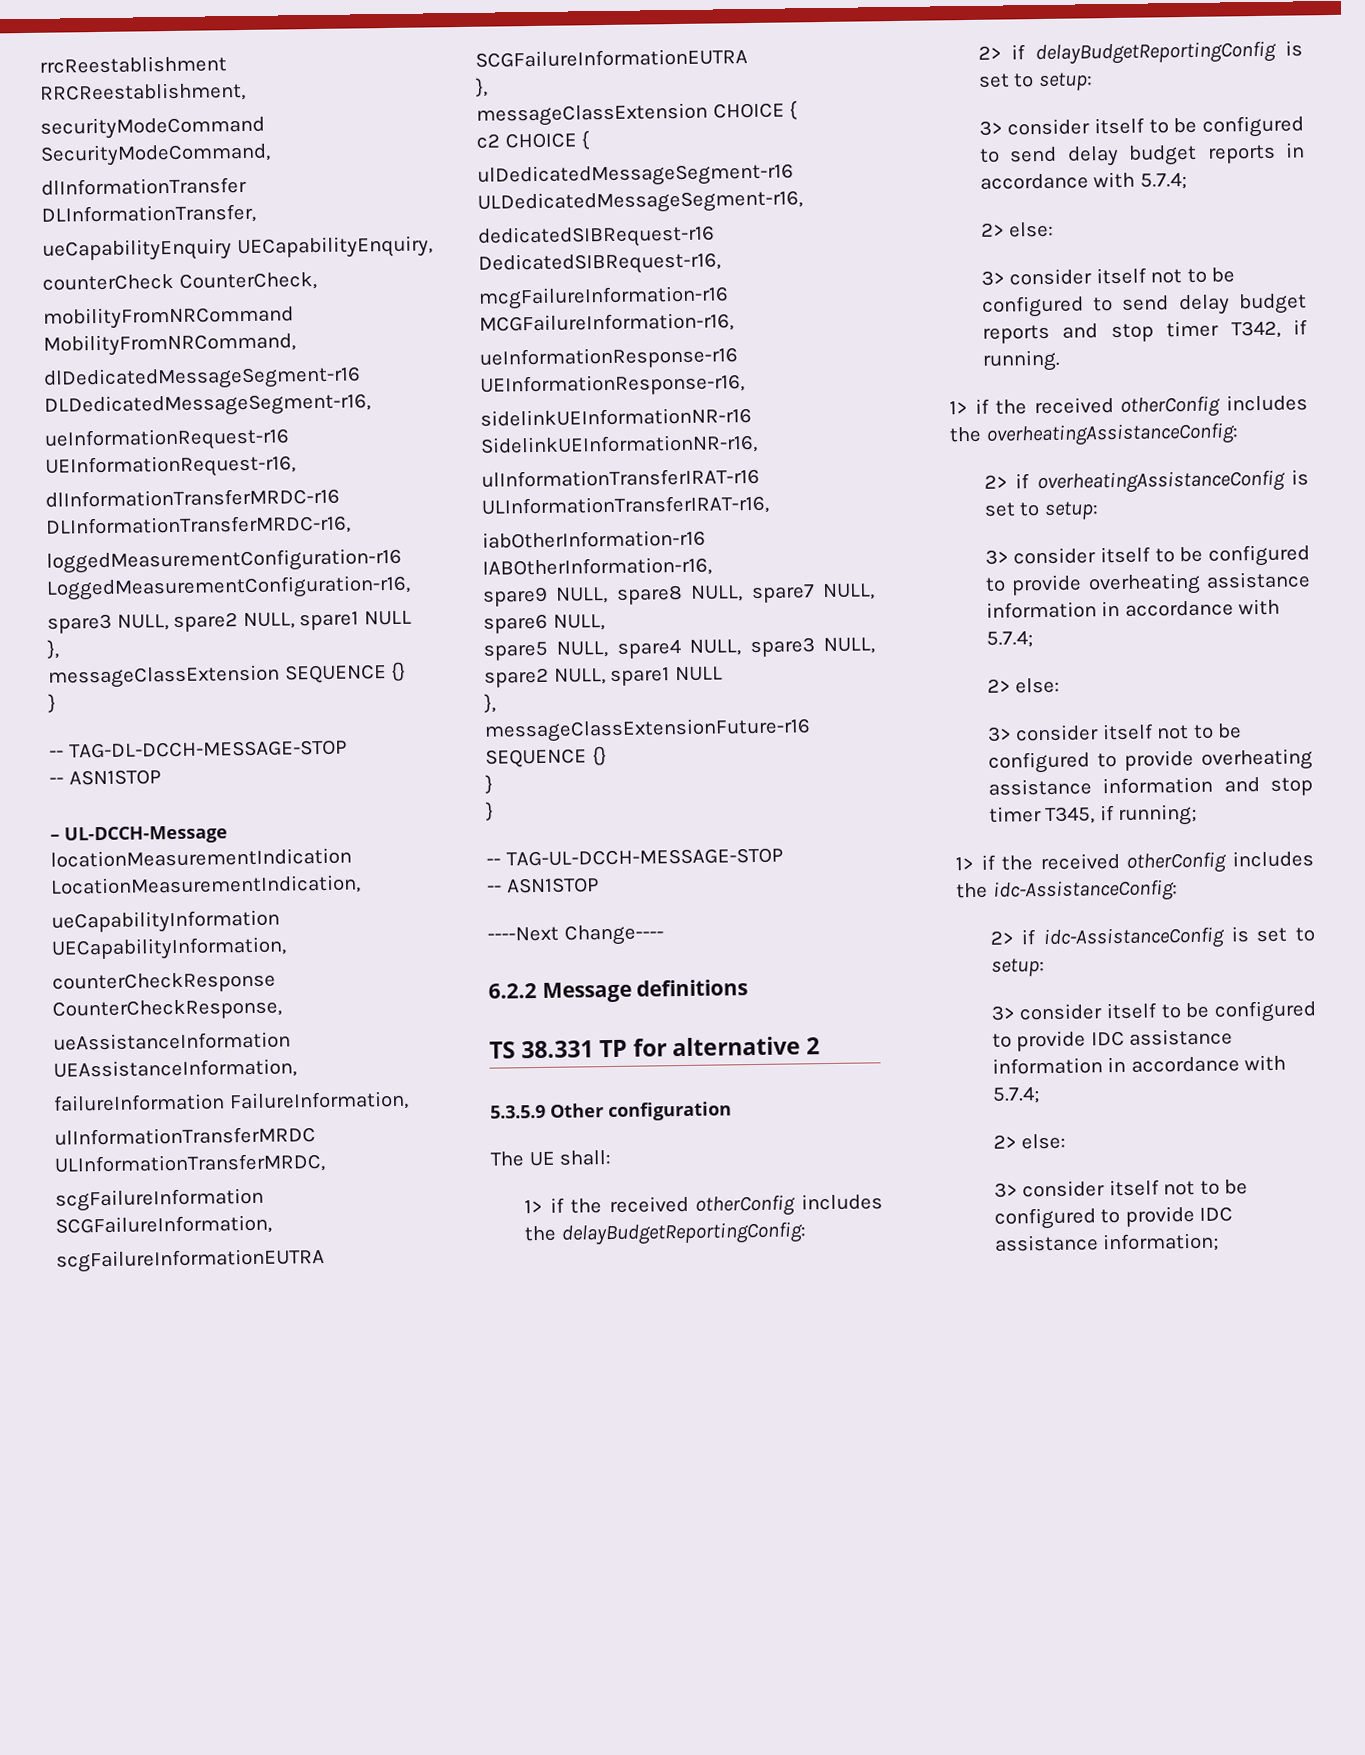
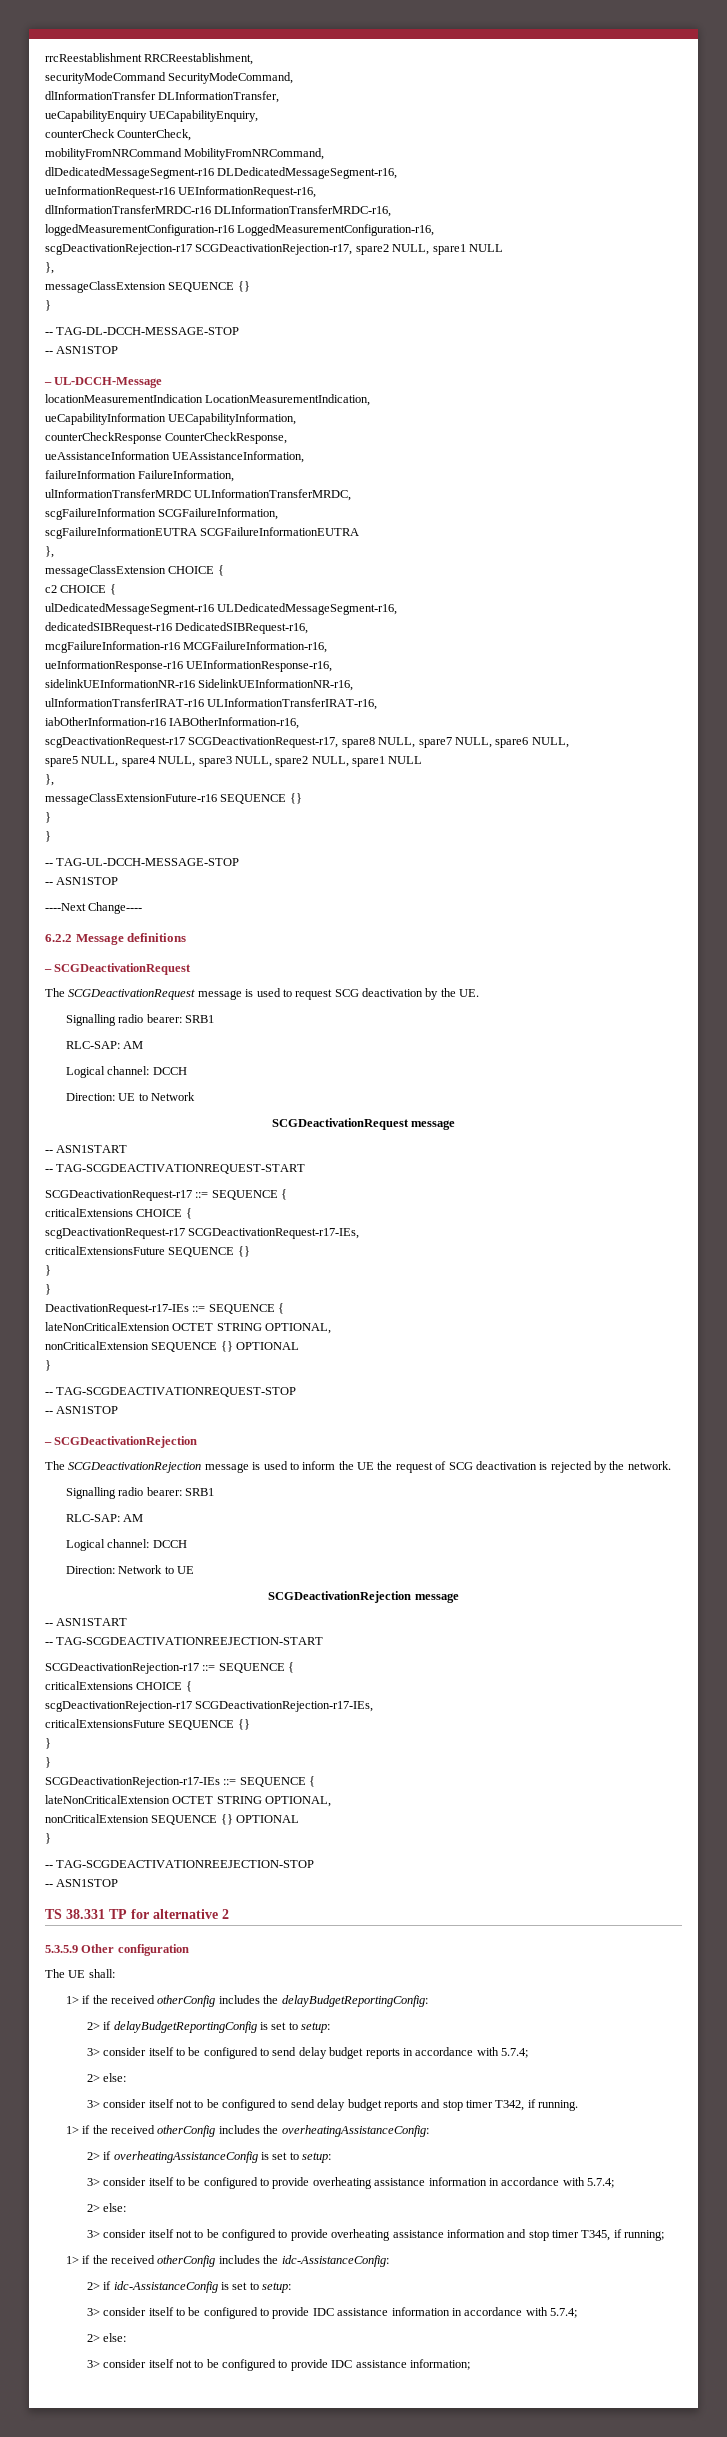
[47,613,169,634] spare3 NULL, -> [45,244,353,255] scgDeactivationRejection-r17 SCGDeactivationRejection-r17,
[482,586,609,607] spare9 NULL, -> [45,737,339,748] scgDeactivationRequest-r17 SCGDeactivationRequest-r17,
(749, 988) none -> [44,963,192,975] [45,988,480,1000] [65,1014,215,1026] [65,1041,144,1049] [65,1066,187,1078] [65,1092,196,1101] [271,1118,456,1130] [45,1145,128,1153] [45,1164,306,1174] [45,1189,288,1201] [45,1208,192,1219] [45,1228,360,1239] [45,1246,250,1257] [45,1265,51,1276] [45,1284,51,1295] [45,1303,285,1315] [45,1322,332,1334] [45,1341,300,1352] [45,1360,51,1371] [45,1387,297,1397] [45,1406,119,1414] [44,1436,198,1448] [45,1461,671,1473] [65,1487,215,1499] [65,1514,144,1522] [65,1539,187,1551] [65,1565,195,1574] [268,1591,459,1603] [45,1618,128,1626] [45,1637,324,1645] [45,1662,295,1674] [45,1681,192,1692] [45,1701,374,1712] [45,1719,250,1730] [45,1738,51,1749] [45,1757,51,1768] [45,1776,316,1788] [45,1795,332,1807] [45,1814,300,1825] [45,1833,51,1844] [45,1860,315,1868] [45,1879,119,1887] // – SCGDeactivationRequest // The SCGDeactivationRequest message is used to request SCG deactivation by the UE. // Signalling radio bearer: SRB1 // RLC-SAP: AM // Logical channel: DCCH // Direction: UE to Network // SCGDeactivationRequest message // -- ASN1START // -- TAG-SCGDEACTIVATIONREQUEST-START // SCGDeactivationRequest-r17 ::= SEQUENCE { // criticalExtensions CHOICE { // scgDeactivationRequest-r17 SCGDeactivationRequest-r17-IEs, // criticalExtensionsFuture SEQUENCE {} // } // } // DeactivationRequest-r17-IEs ::= SEQUENCE { // lateNonCriticalExtension OCTET STRING OPTIONAL, // nonCriticalExtension SEQUENCE {} OPTIONAL // } // -- TAG-SCGDEACTIVATIONREQUEST-STOP // -- ASN1STOP // – SCGDeactivationRejection // The SCGDeactivationRejection message is used to inform the UE the request of SCG deactivation is rejected by the network. // Signalling radio bearer: SRB1 // RLC-SAP: AM // Logical channel: DCCH // Direction: Network to UE // SCGDeactivationRejection message // -- ASN1START // -- TAG-SCGDEACTIVATIONREEJECTION-START // SCGDeactivationRejection-r17 ::= SEQUENCE { // criticalExtensions CHOICE { // scgDeactivationRejection-r17 SCGDeactivationRejection-r17-IEs, // criticalExtensionsFuture SEQUENCE {} // } // } // SCGDeactivationRejection-r17-IEs ::= SEQUENCE { // lateNonCriticalExtension OCTET STRING OPTIONAL, // nonCriticalExtension SEQUENCE {} OPTIONAL // } // -- TAG-SCGDEACTIVATIONREEJECTION-STOP // -- ASN1STOP

